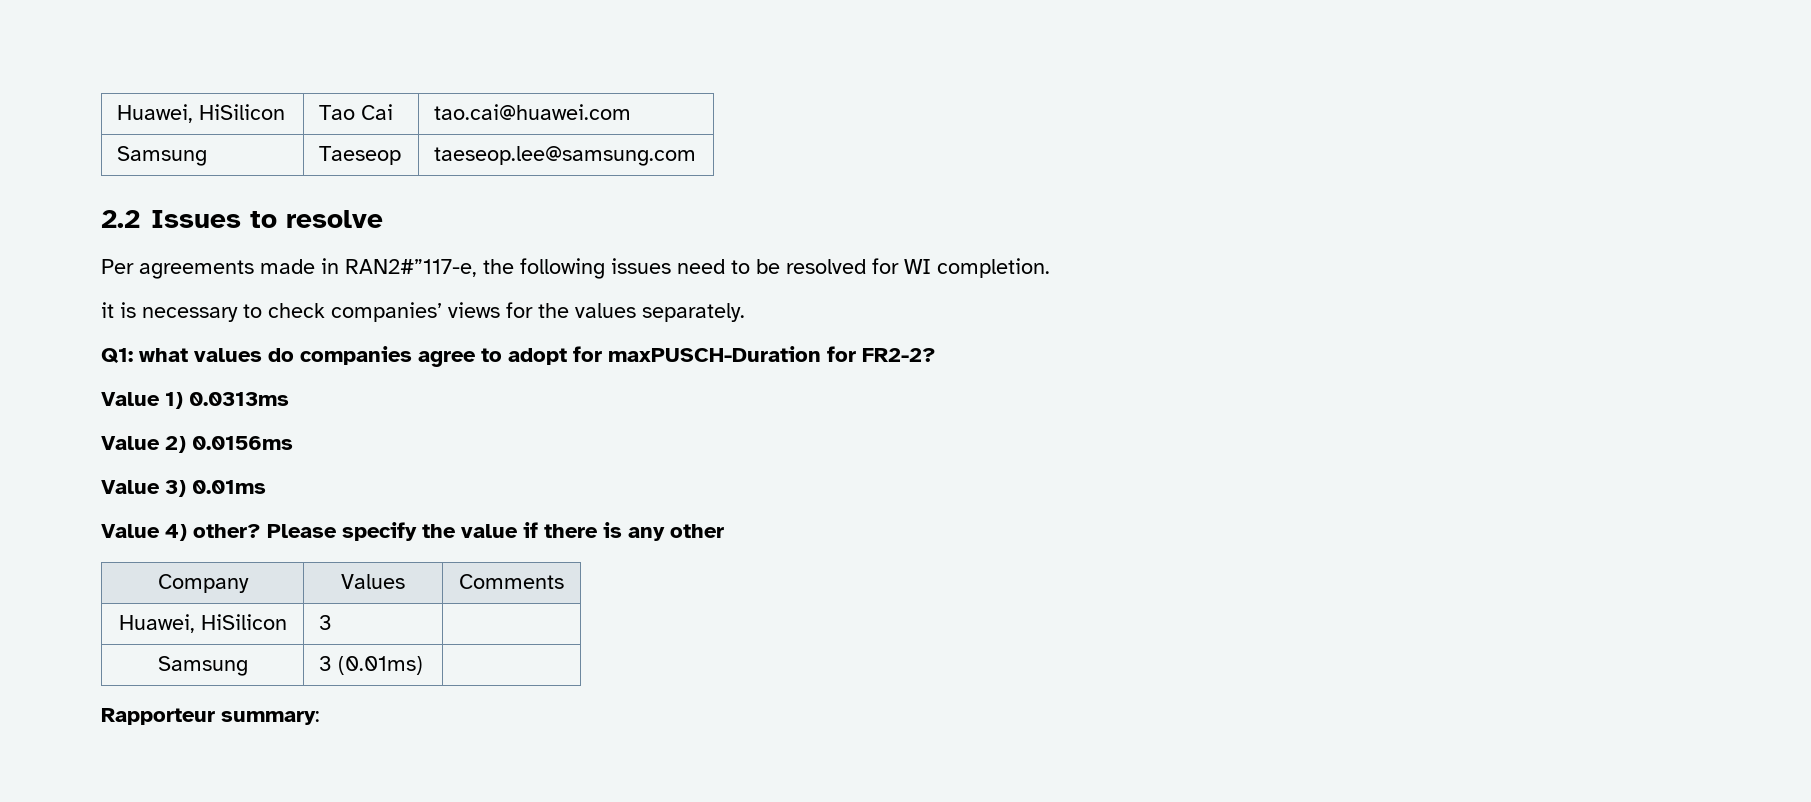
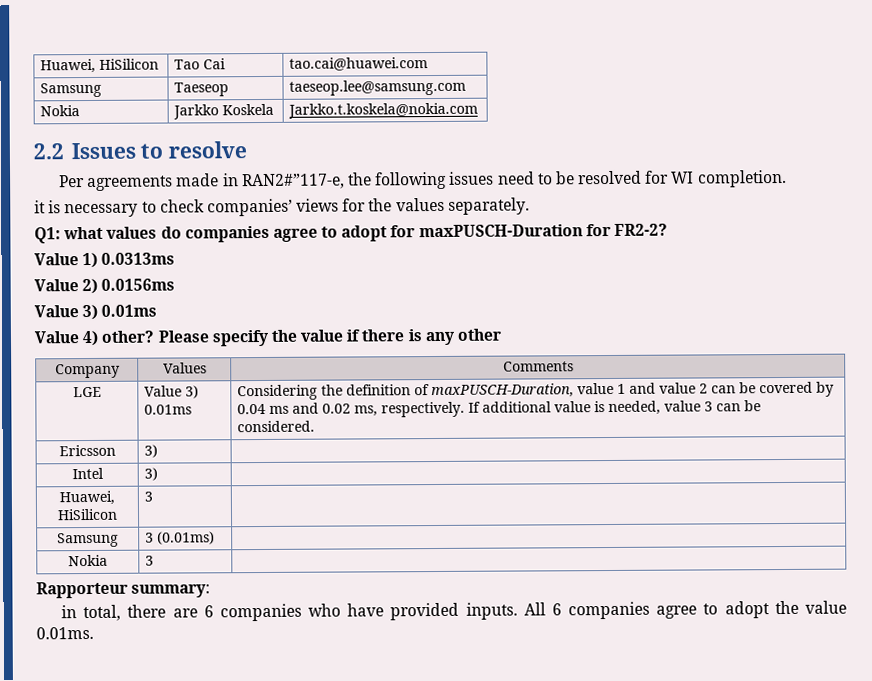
(697, 156) none -> [40,105,81,117] [173,103,275,120] [288,102,479,119] // Nokia | Jarkko Koskela | Jarkko.t.koskela@nokia.com
(564, 581) none -> [72,386,102,398] [144,385,200,399] [144,404,193,415] [237,381,835,401] [237,400,762,418] [237,420,316,433] [58,444,116,457] [144,444,159,458] [71,467,104,480] [144,467,159,481] // LGE | Value 3) 0.01ms | Considering the definition of maxPUSCH-Duration, value 1 and value 2 can be covered by 0.04 ms and 0.02 ms, respectively. If additional value is needed, value 3 can be considered. // Ericsson | 3) | // Intel | 3) |
(424, 665) none -> [68,554,108,567] [145,555,155,566] // Nokia | 3 |
(320, 718) none -> [61,600,847,622] [36,626,94,640] // in total, there are 6 companies who have provided inputs. All 6 companies agree to adopt the value 0.01ms.

